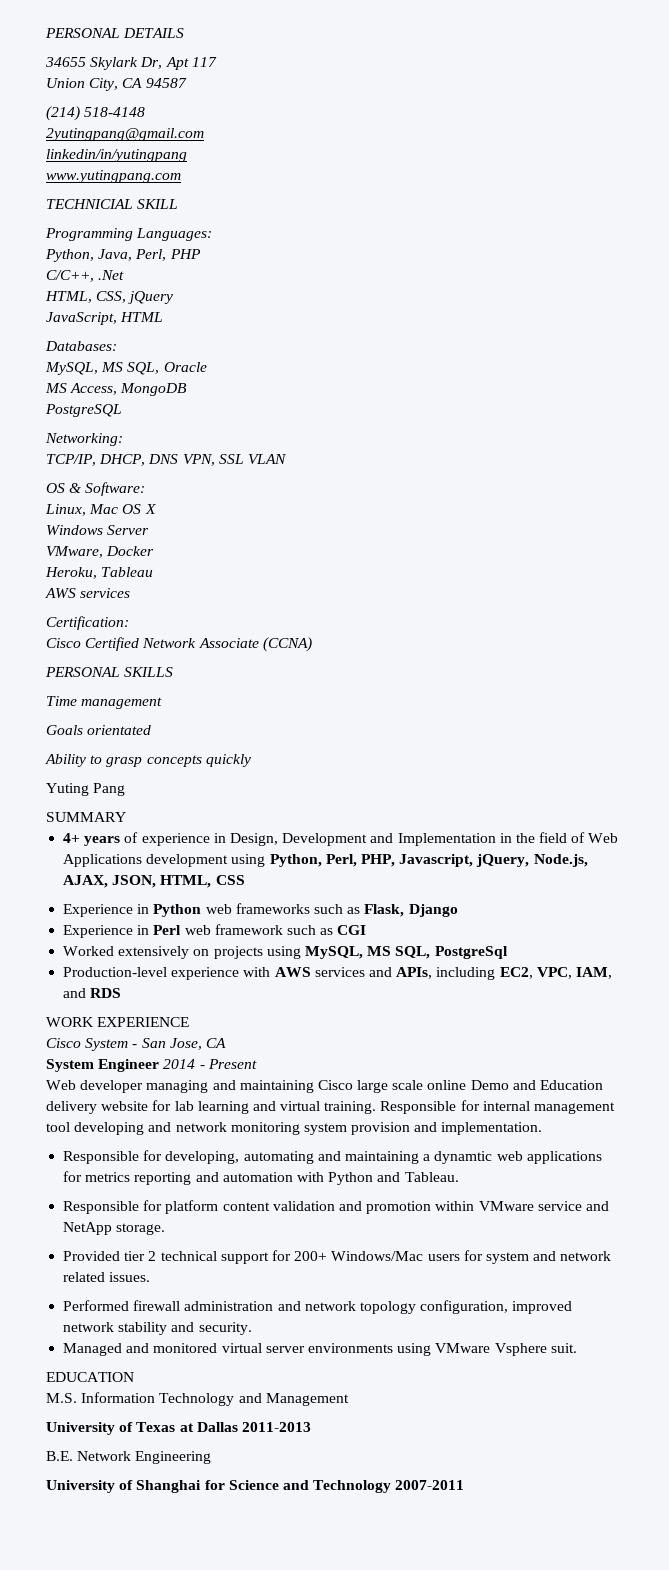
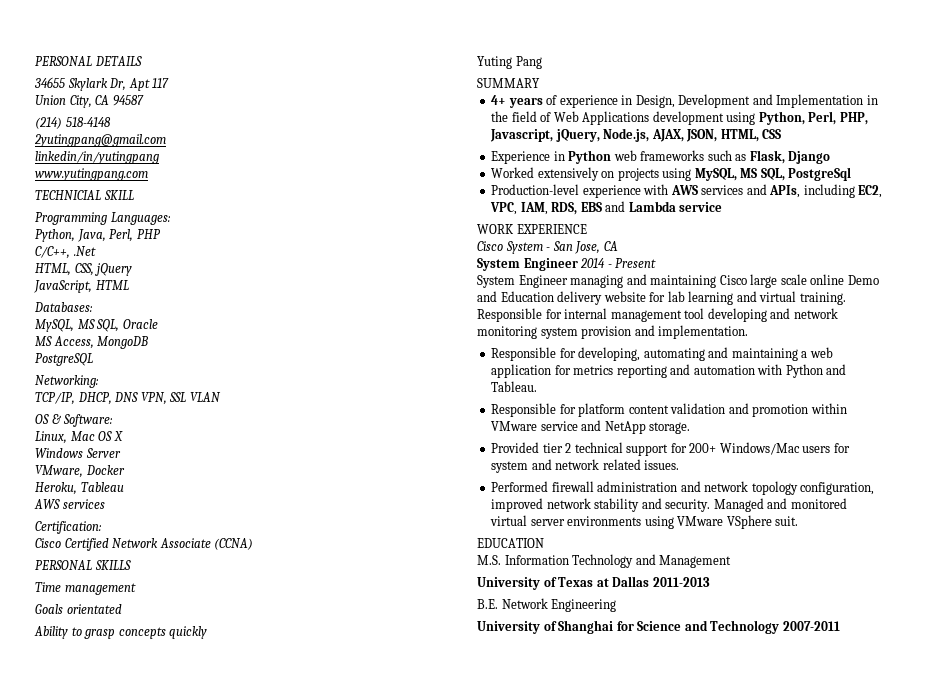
[63,924,367,938] // Experience in Perl web framework such as CGI -> (831, 157) none
[63,988,122,998] and RDS -> [551,201,723,215] RDS, EBS and Lambda service
[46,1080,144,1093] Web developer -> [477,275,568,288] System Engineer
[434,1151,602,1164] dynamtic web applications -> [809,347,833,358] [491,364,552,378] web application
(252, 1328) // -> (711, 505) none
[494,1343,547,1356] Vsphere -> [726,515,772,529] VSphere

